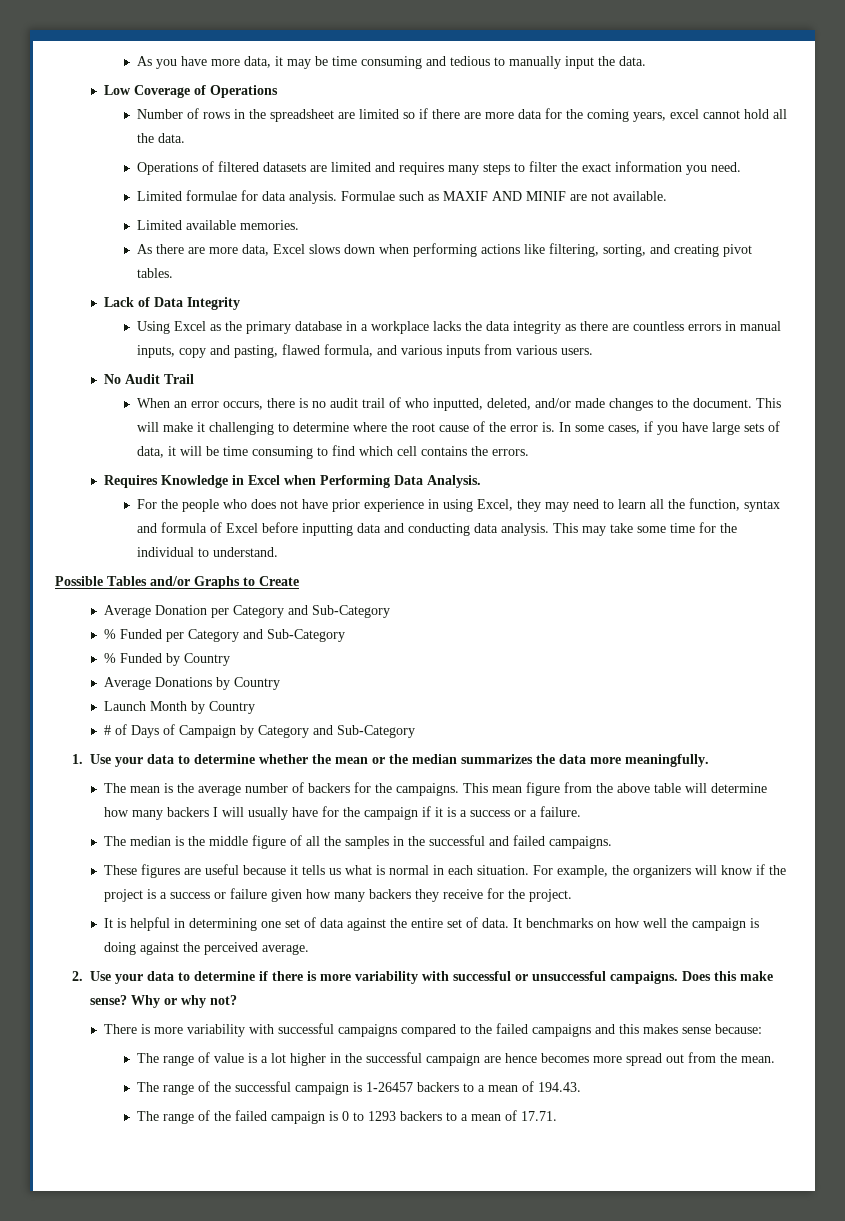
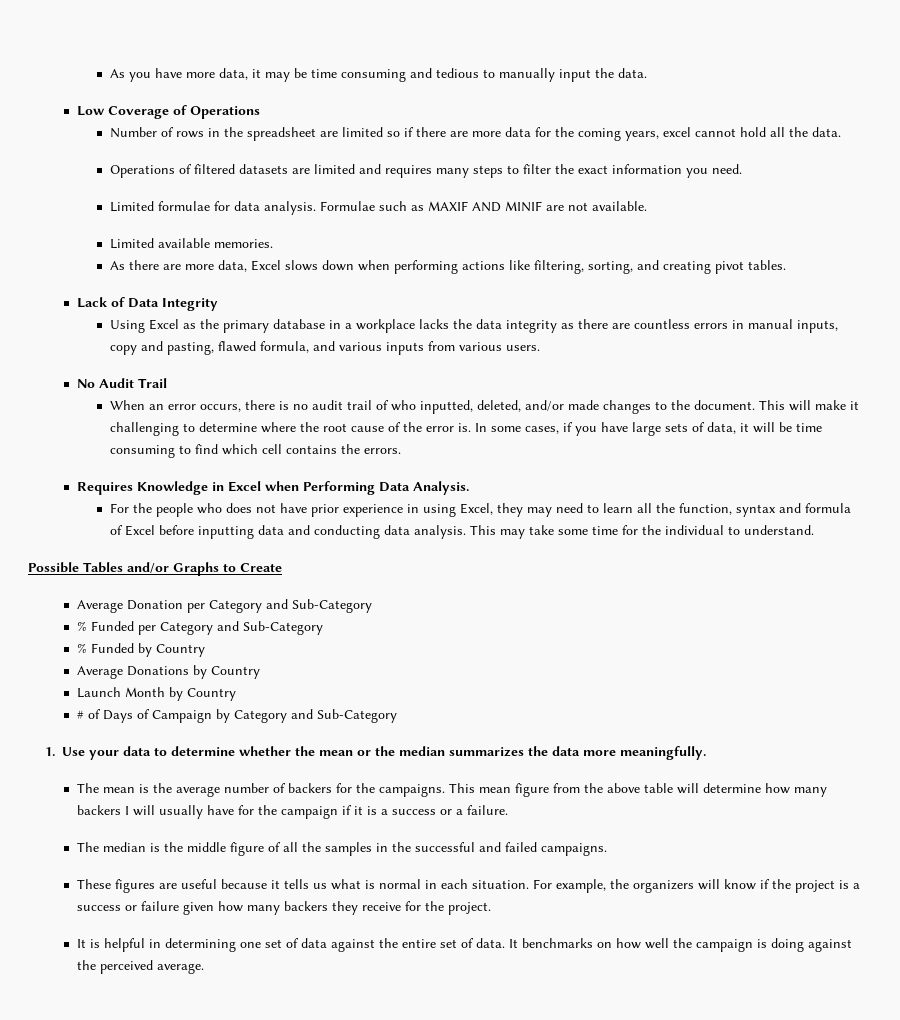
[71,971,773,984] [89,995,237,1008] [103,1023,762,1037] [136,1052,775,1066] [136,1081,581,1095] [136,1110,557,1124] // 2. Use your data to determine if there is more variability with successful or unsuccessful campaigns. Does this make sense? Why or why not? // There is more variability with successful campaigns compared to the failed campaigns and this makes sense because: // The range of value is a lot higher in the successful campaign are hence becomes more spread out from the mean. // The range of the successful campaign is 1-26457 backers to a mean of 194.43. // The range of the failed campaign is 0 to 1293 backers to a mean of 17.71. -> (204, 968) none

